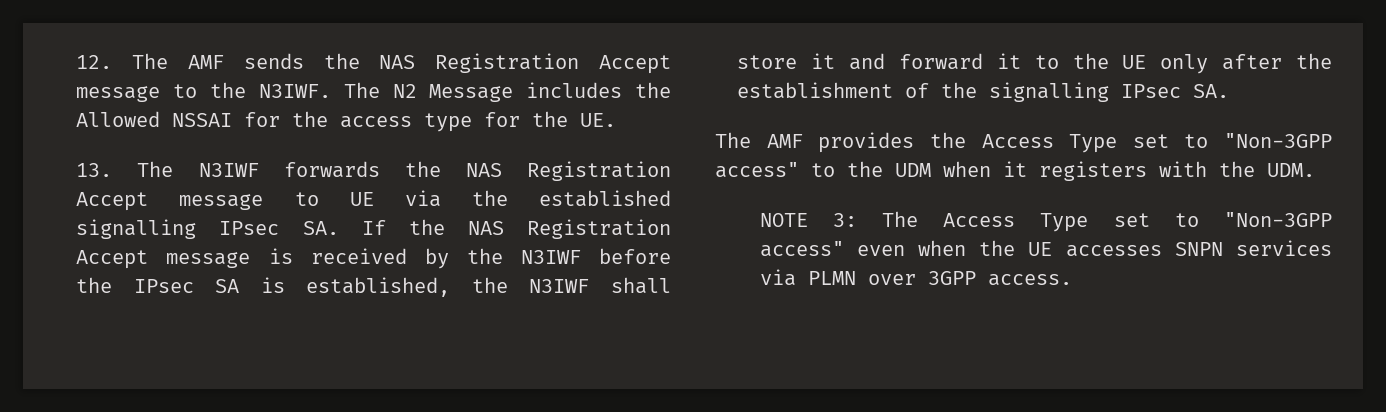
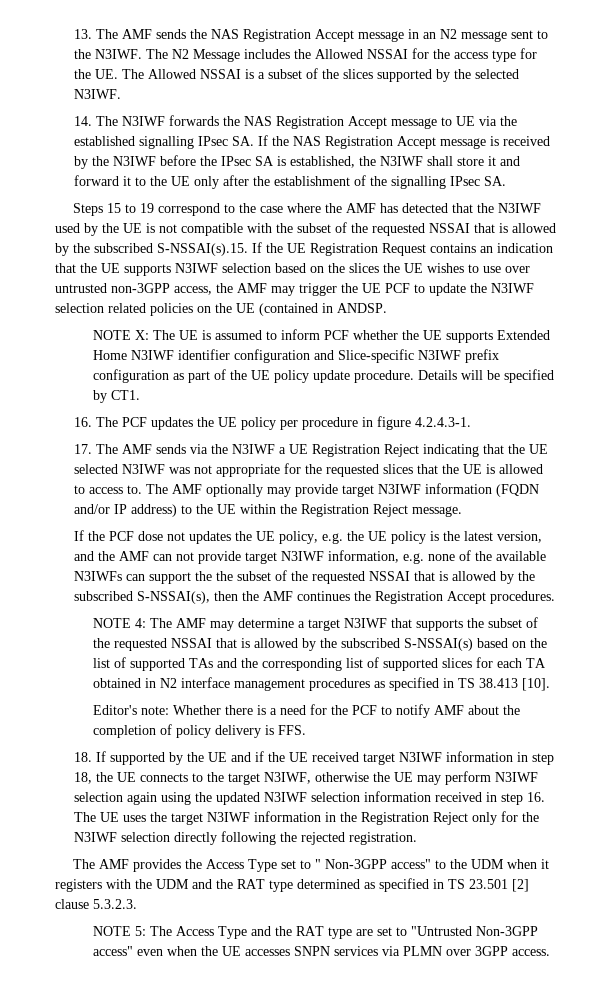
[76,55,113,69] 12. -> [73,29,92,39] 13.
(161, 94) none -> [407,29,533,42] in an N2 message sent
[76,163,113,177] // 13. -> [121,68,519,82] [73,89,121,99] [73,116,92,126] The Allowed NSSAI is a subset of the slices supported by the selected N3IWF. // 14.
(1230, 91) none -> [73,203,542,216] [55,222,556,236] [55,242,553,256] [55,263,530,276] [55,283,534,296] [55,303,387,316] [92,329,550,343] [92,349,499,363] [92,369,554,383] [92,390,140,403] [73,416,471,430] [73,444,548,457] [73,463,543,477] [73,483,539,497] [73,504,462,517] [73,530,542,544] [73,550,546,564] [73,570,535,584] [73,591,555,604] [92,617,538,631] [92,638,547,651] [92,657,546,671] [92,677,550,691] [92,704,520,718] [92,724,306,738] [73,751,554,765] [73,771,538,785] [73,791,545,805] [73,811,539,825] [73,831,417,845] // Steps 15 to 19 correspond to the case where the AMF has detected that the N3IWF used by the UE is not compatible with the subset of the requested NSSAI that is allowed by the subscribed S-NSSAI(s).15. If the UE Registration Request contains an indication that the UE supports N3IWF selection based on the slices the UE wishes to use over untrusted non-3GPP access, the AMF may trigger the UE PCF to update the N3IWF selection related policies on the UE (contained in ANDSP. // NOTE X: The UE is assumed to inform PCF whether the UE supports Extended Home N3IWF identifier configuration and Slice-specific N3IWF prefix configuration as part of the UE policy update procedure. Details will be specified by CT1. // 16. The PCF updates the UE policy per procedure in figure 4.2.4.3-1. // 17. The AMF sends via the N3IWF a UE Registration Reject indicating that the UE selected N3IWF was not appropriate for the requested slices that the UE is allowed to access to. The AMF optionally may provide target N3IWF information (FQDN and/or IP address) to the UE within the Registration Reject message. // If the PCF dose not updates the UE policy, e.g. the UE policy is the latest version, and the AMF can not provide target N3IWF information, e.g. none of the available N3IWFs can support the the subset of the requested NSSAI that is allowed by the subscribed S-NSSAI(s), then the AMF continues the Registration Accept procedures. // NOTE 4: The AMF may determine a target N3IWF that supports the subset of the requested NSSAI that is allowed by the subscribed S-NSSAI(s) based on the list of supported TAs and the corresponding list of supported slices for each TA obtained in N2 interface management procedures as specified in TS 38.413 [10]. // Editor's note: Whether there is a need for the PCF to notify AMF about the completion of policy delivery is FFS. // 18. If supported by the UE and if the UE received target N3IWF information in step 18, the UE connects to the target N3IWF, otherwise the UE may perform N3IWF selection again using the updated N3IWF selection information received in step 16. The UE uses the target N3IWF information in the Registration Reject only for the N3IWF selection directly following the rejected registration.
[1224,133,1332,148] "Non-3GPP -> [315,859,388,869] " Non-3GPP
[1267,163,1315,177] [759,213,857,227] UDM. // NOTE 3: -> [156,878,529,892] [55,899,137,909] [92,926,146,936] UDM and the RAT type determined as specified in TS 23.501 [2] clause 5.3.2.3. // NOTE 5:
[1113,212,1332,227] set to "Non-3GPP -> [250,926,538,939] and the RAT type are set to "Untrusted Non-3GPP

